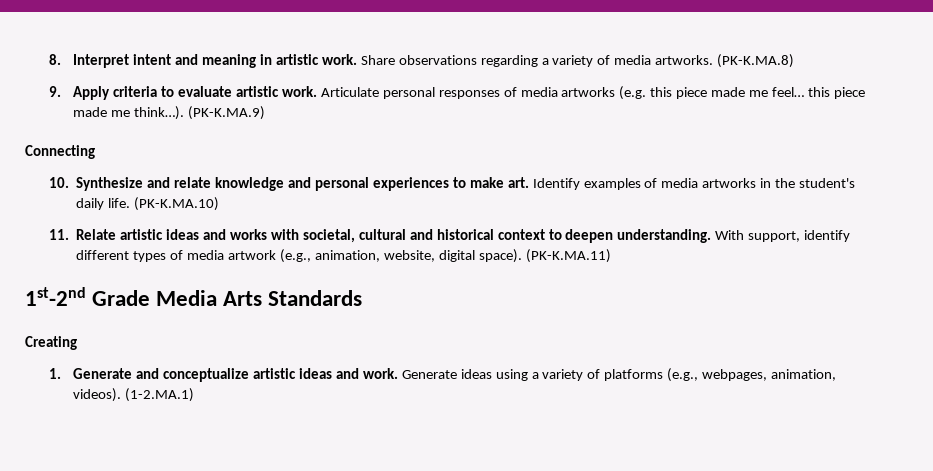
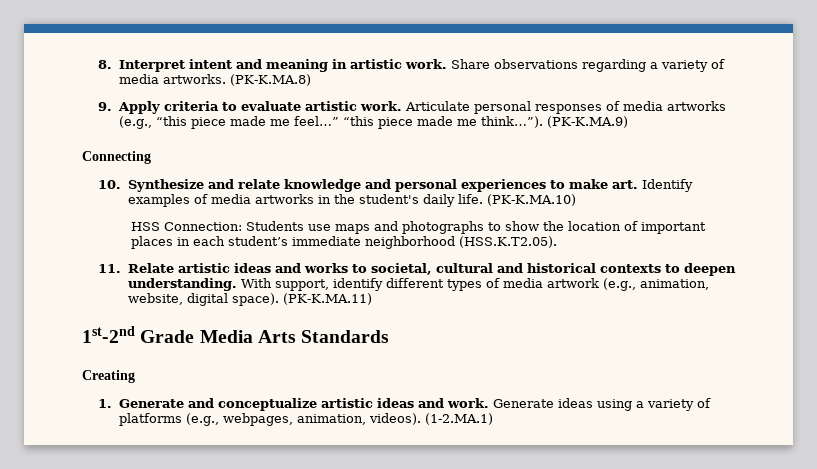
[619,86,865,100] [73,106,185,120] (e.g. this piece made me feel… this piece made me think…). -> [118,116,543,129] (e.g., “this piece made me feel…” “this piece made me think…”).
(220, 204) none -> [130,221,706,234] [130,236,557,249] // HSS Connection: Students use maps and photographs to show the location of important places in each student’s immediate neighborhood (HSS.K.T2.05).
[271,229,300,240] with -> [351,264,367,273] to
[497,229,545,240] context -> [599,264,661,273] contexts

